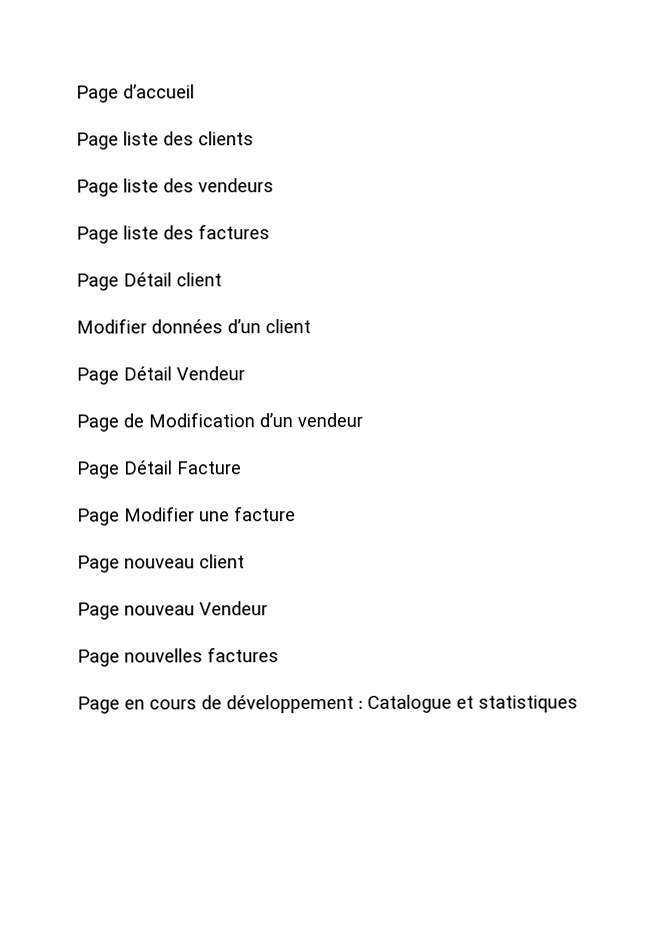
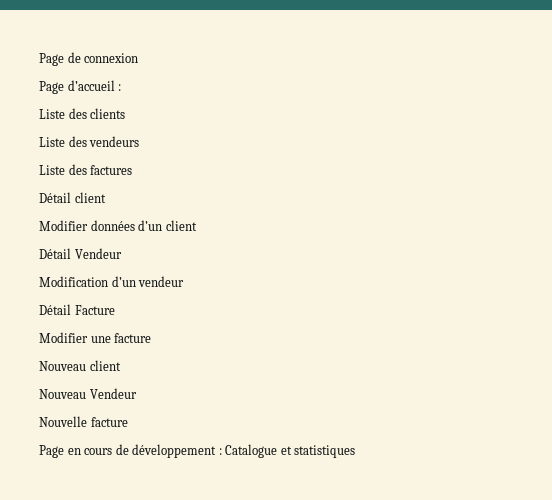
[76,85,119,103] Page -> [39,52,139,66] [39,81,64,94] Page de connexion // Page
[76,131,159,150] // Page liste -> [118,84,122,91] [39,109,65,119] : // Liste
[76,178,159,197] Page liste -> [39,137,65,147] Liste
[76,225,159,244] Page liste -> [39,165,65,175] Liste
[76,273,119,291] Page -> (133, 170) none
[76,367,119,385] Page -> (197, 225) none
[76,413,144,432] Page de -> (122, 253) none
[76,461,120,479] Page -> (185, 281) none
[77,508,120,526] Page -> (115, 310) none
[77,554,245,573] [77,601,268,620] [77,647,279,667] Page nouveau client // Page nouveau Vendeur // Page nouvelles factures -> [39,360,121,371] [39,388,137,399] [39,416,128,427] Nouveau client // Nouveau Vendeur // Nouvelle facture

